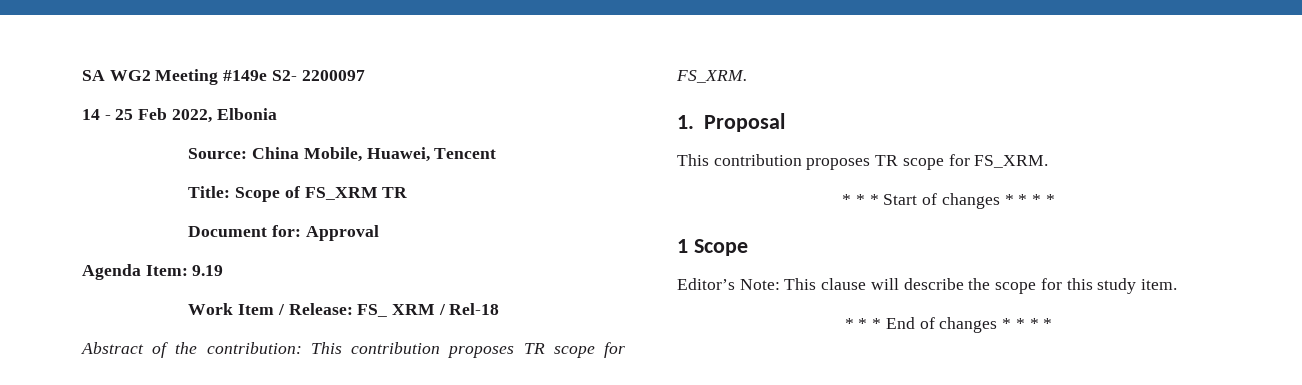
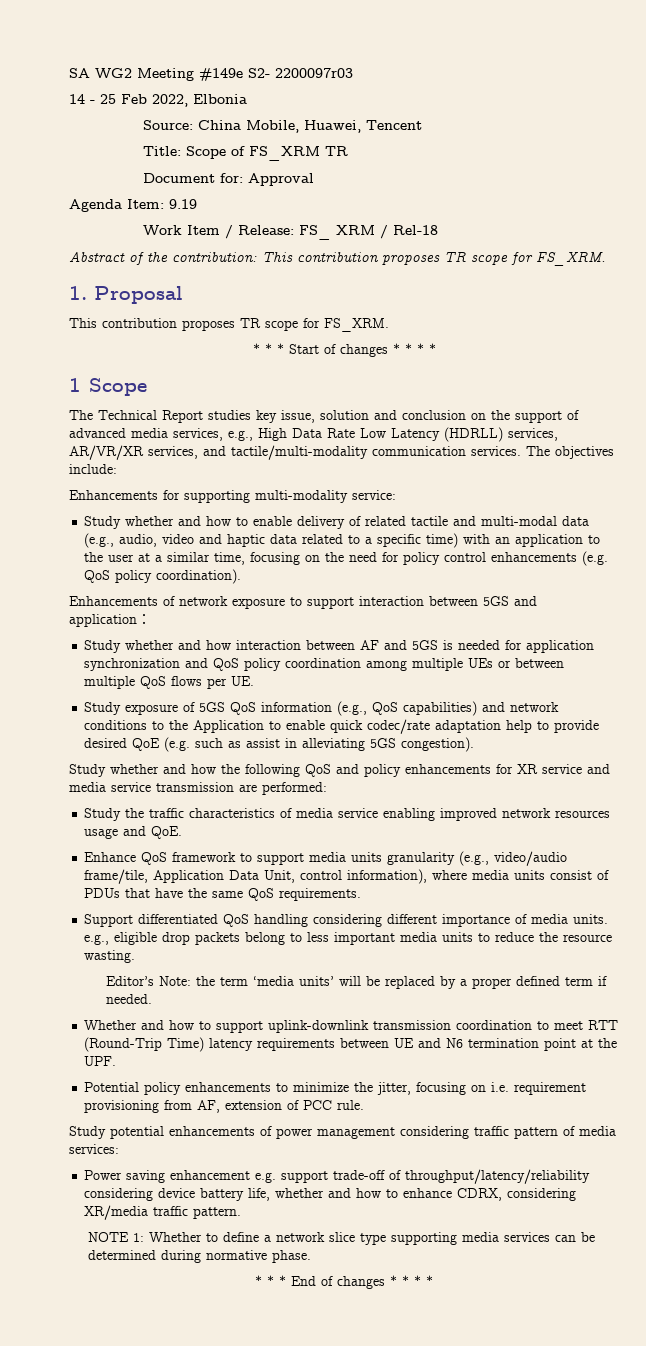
[301,70,365,81] 2200097 -> [275,68,353,78] 2200097r03
[677,278,1177,294] Editor’s Note: This clause will describe the scope for this study item. -> [69,410,579,423] [69,427,558,442] [69,445,614,460] [69,464,117,474] [69,490,396,503] [84,516,590,529] [84,533,601,548] [84,551,609,566] [84,569,242,584] [69,596,537,609] [69,614,151,627] [84,640,595,653] [84,658,565,671] [84,676,255,689] [84,701,560,716] [84,719,600,734] [84,737,475,752] [69,764,610,777] [69,782,327,795] [84,808,611,821] [84,826,183,839] [84,851,568,866] [84,869,610,884] [84,888,362,901] [84,914,609,927] [84,932,613,945] [84,950,136,963] [106,976,608,989] [106,994,153,1004] [84,1020,619,1033] [84,1037,618,1052] [84,1056,117,1066] [84,1082,587,1095] [84,1100,365,1113] [69,1126,616,1139] [69,1144,119,1154] [84,1169,591,1184] [84,1188,577,1201] [84,1205,242,1220] [87,1232,595,1245] [87,1250,311,1263] The Technical Report studies key issue, solution and conclusion on the support of advanced media services, e.g., High Data Rate Low Latency (HDRLL) services, AR/VR/XR services, and tactile/multi-modality communication services. The objectives include: // Enhancements for supporting multi-modality service: // Study whether and how to enable delivery of related tactile and multi-modal data (e.g., audio, video and haptic data related to a specific time) with an application to the user at a similar time, focusing on the need for policy control enhancements (e.g. QoS policy coordination). // Enhancements of network exposure to support interaction between 5GS and application： // Study whether and how interaction between AF and 5GS is needed for application synchronization and QoS policy coordination among multiple UEs or between multiple QoS flows per UE. // Study exposure of 5GS QoS information (e.g., QoS capabilities) and network conditions to the Application to enable quick codec/rate adaptation help to provide desired QoE (e.g. such as assist in alleviating 5GS congestion). // Study whether and how the following QoS and policy enhancements for XR service and media service transmission are performed: // Study the traffic characteristics of media service enabling improved network resources usage and QoE. // Enhance QoS framework to support media units granularity (e.g., video/audio frame/tile, Application Data Unit, control information), where media units consist of PDUs that have the same QoS requirements. // Support differentiated QoS handling considering different importance of media units. e.g., eligible drop packets belong to less important media units to reduce the resource wasting. // Editor’s Note: the term ‘media units’ will be replaced by a proper defined term if needed. // Whether and how to support uplink-downlink transmission coordination to meet RTT (Round-Trip Time) latency requirements between UE and N6 termination point at the UPF. // Potential policy enhancements to minimize the jitter, focusing on i.e. requirement provisioning from AF, extension of PCC rule. // Study potential enhancements of power management considering traffic pattern of media services: // Power saving enhancement e.g. support trade-off of throughput/latency/reliability considering device battery life, whether and how to enhance CDRX, considering XR/media traffic pattern. // NOTE 1: Whether to define a network slice type supporting media services can be determined during normative phase.

